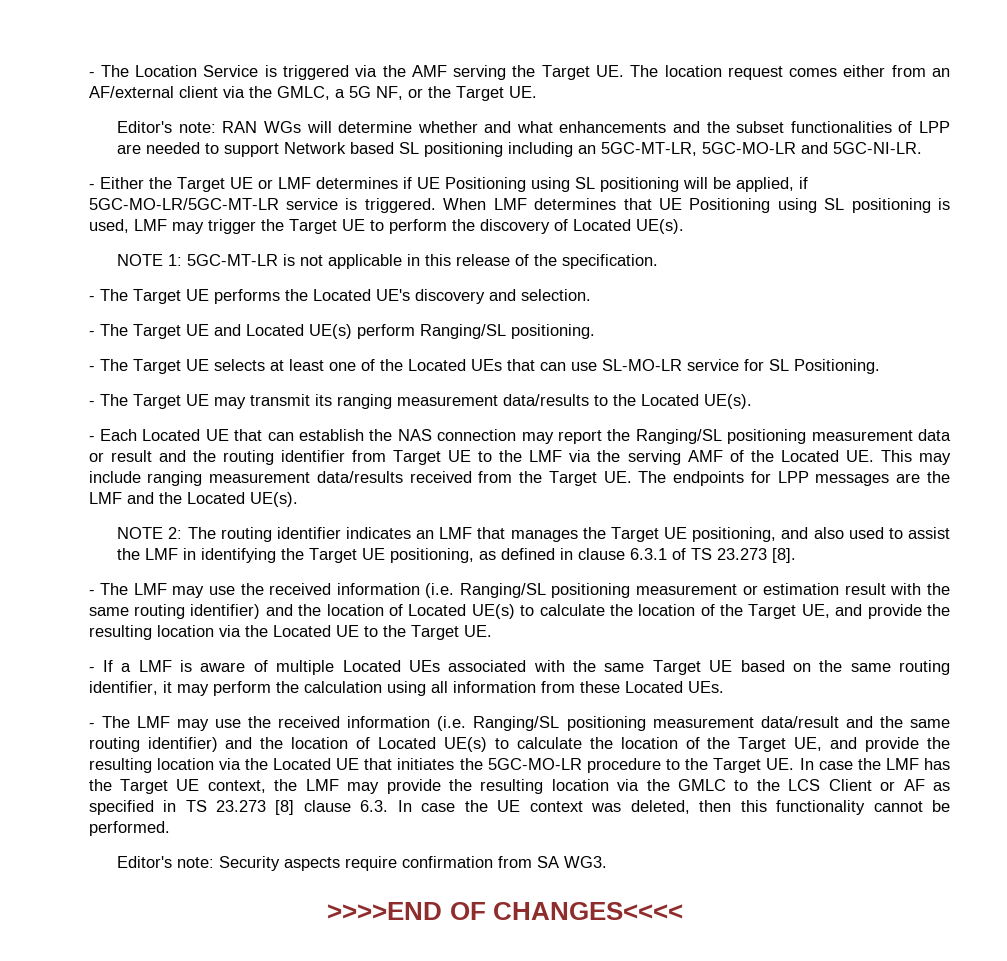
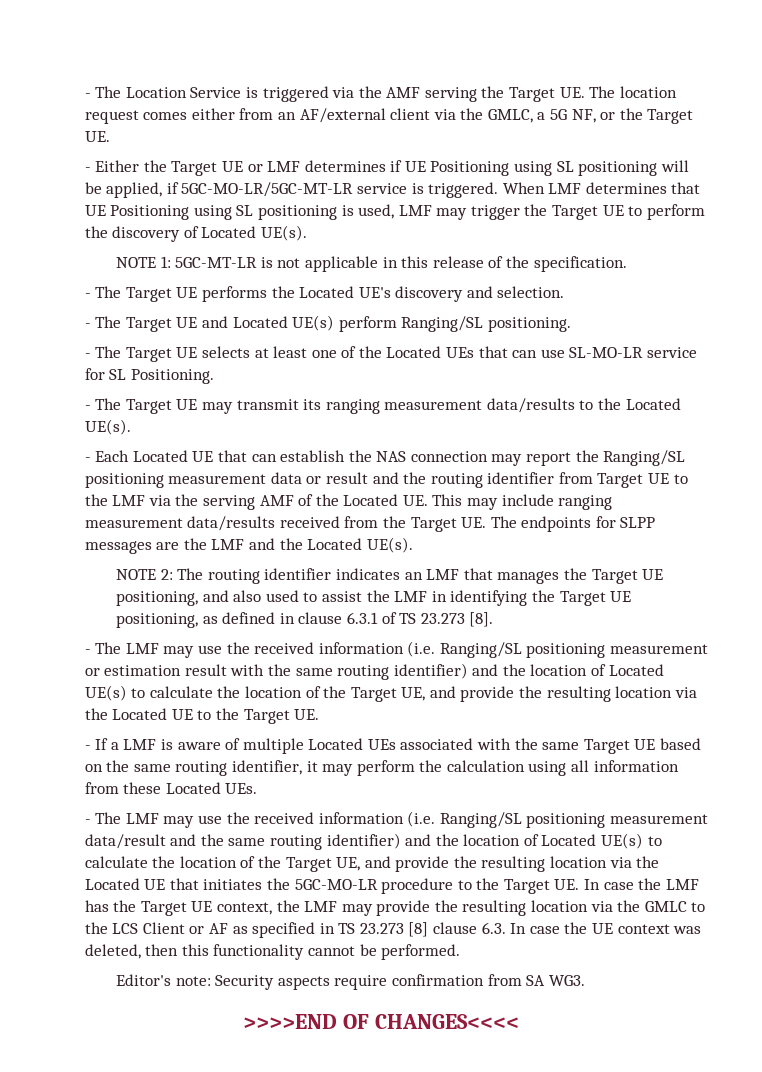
[117,121,951,133] [117,142,923,157] // Editor's note: RAN WGs will determine whether and what enhancements and the subset functionalities of LPP are needed to support Network based SL positioning including an 5GC-MT-LR, 5GC-MO-LR and 5GC-NI-LR. -> (110, 136) none
[777,471,809,483] LPP -> [620,517,656,528] SLPP

